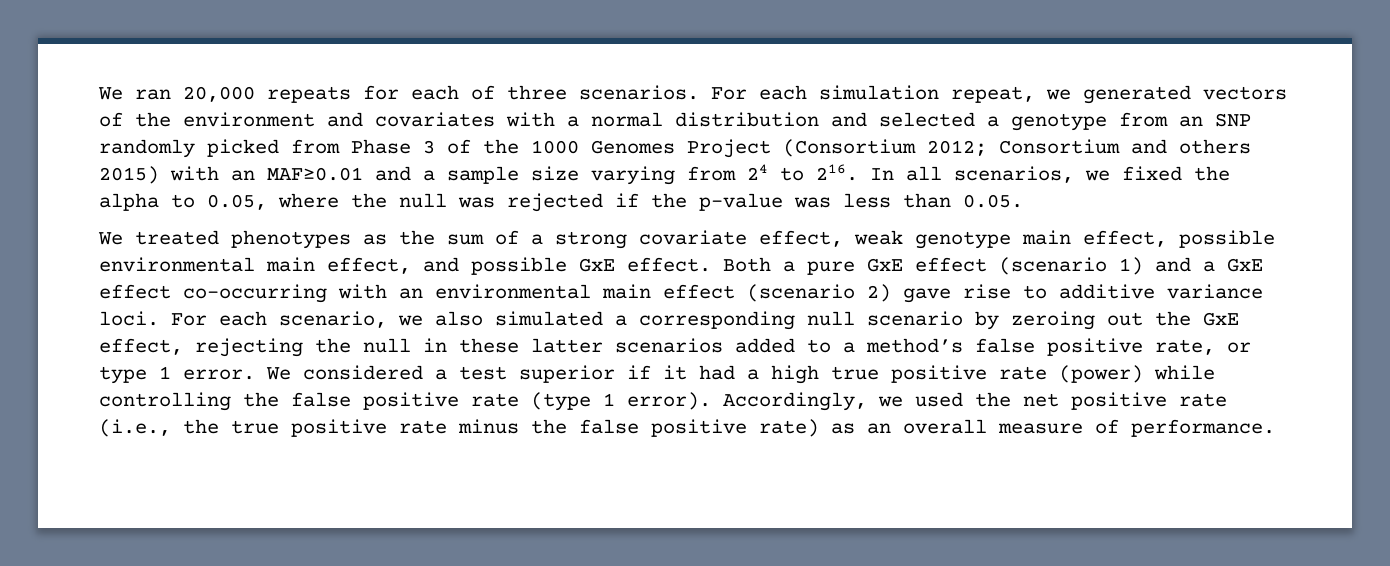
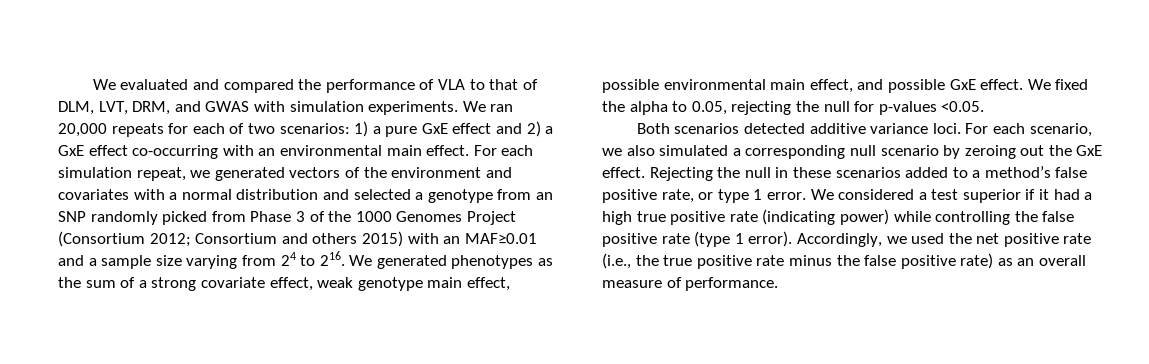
[98,87,123,100] We -> [92,79,538,93] [58,101,486,115] We evaluated and compared the performance of VLA to that of DLM, LVT, DRM, and GWAS with simulation experiments. We
[507,85,699,100] three scenarios. -> [247,121,554,137] [58,145,470,159] two scenarios: 1) a pure GxE effect and 2) a GxE effect co-occurring with an environmental main effect.
[870,166,1230,183] [99,193,1023,212] [98,230,219,245] In all scenarios, we fixed the alpha to 0.05, where the null was rejected if the p-value was less than 0.05. // We treated -> [349,255,447,269] We generated
[723,257,1263,275] [99,284,1047,303] Both a pure GxE effect (scenario 1) and a GxE effect co-occurring with an environmental main effect (scenario 2) gave rise to -> [1027,79,1089,90] [602,101,985,115] [636,123,806,134] We fixed the alpha to 0.05, rejecting the null for p-values <0.05. // Both scenarios detected
[99,338,303,357] effect, rejecting -> [602,167,713,181] effect. Rejecting
[531,338,603,353] latter -> (831, 172) none
[1059,365,1143,383] (power) -> [762,209,889,225] (indicating power)

